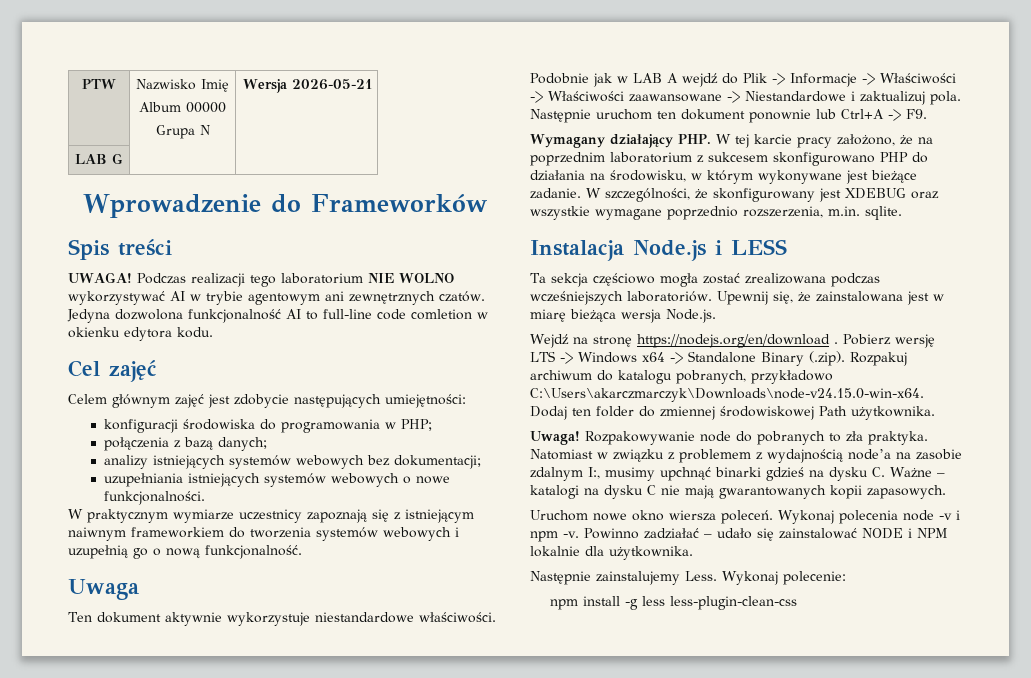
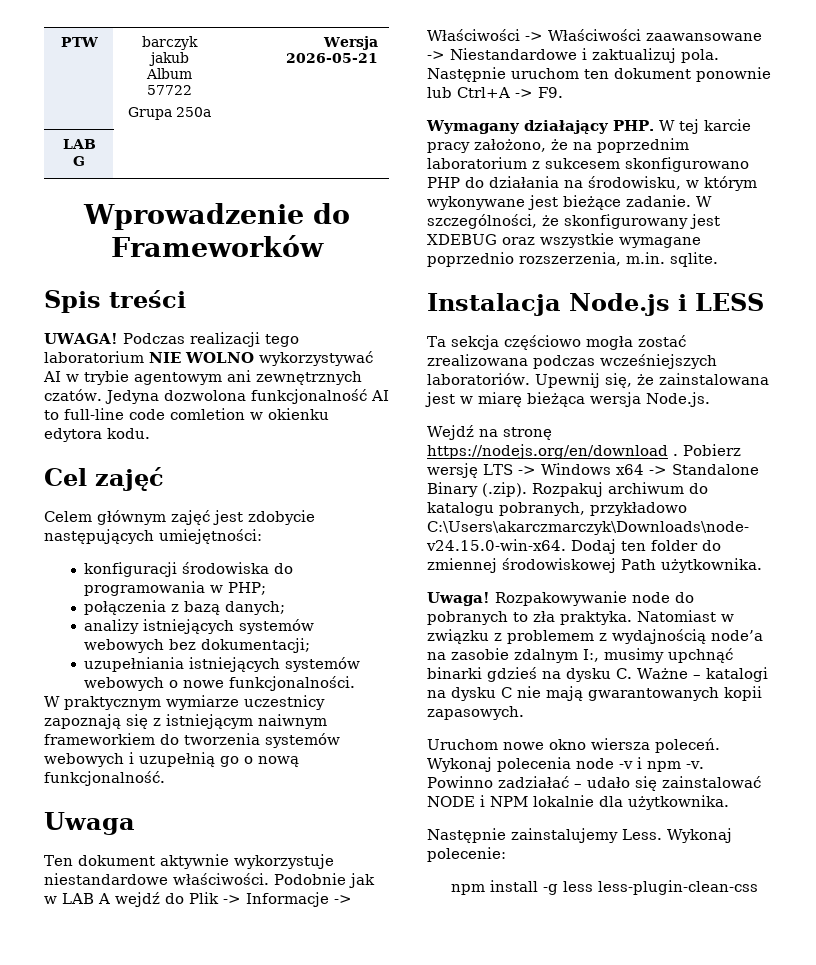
[136,79,229,92] Nazwisko Imię -> [142,36,198,50] [148,52,189,66] barczyk jakub
[186,102,226,113] 00000 -> [147,85,192,95] 57722
[199,125,210,135] N -> [176,107,211,117] 250a

